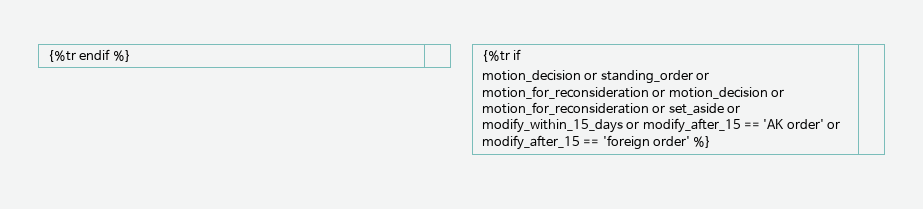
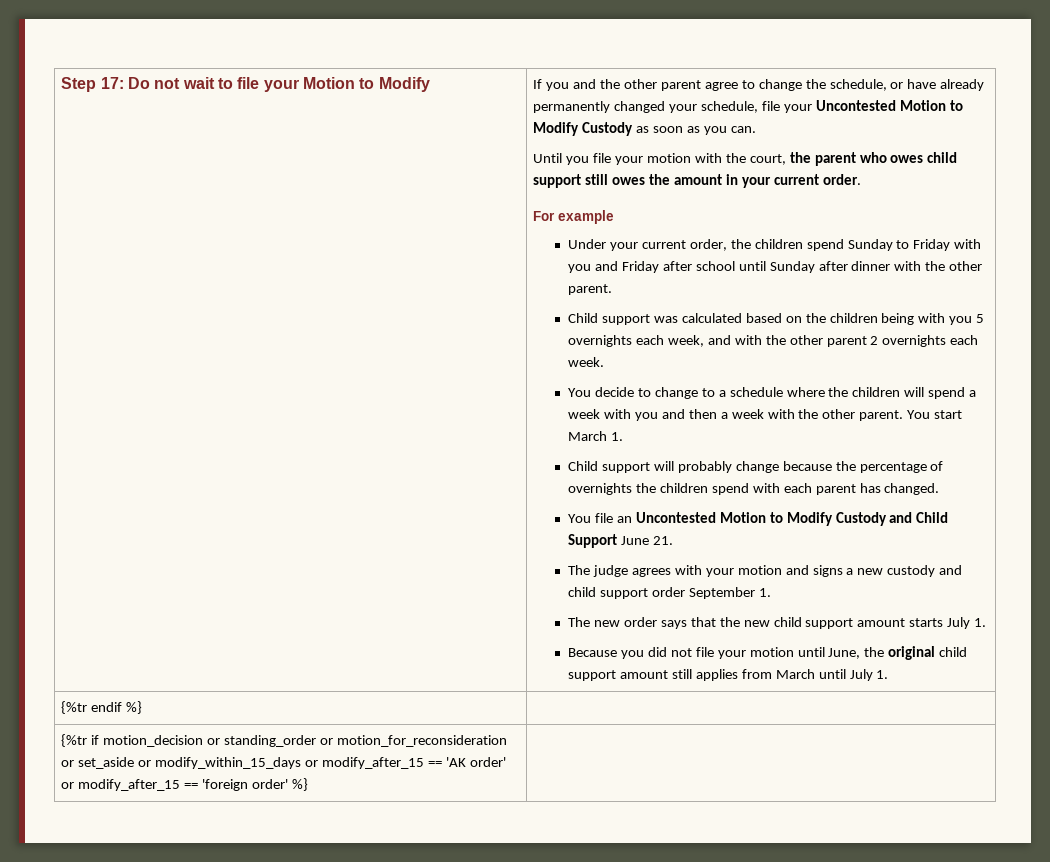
(47, 56) none -> [61,77,430,92] [533,79,985,91] [533,100,963,113] [533,122,756,136] [533,152,958,166] [533,174,861,188] [533,210,615,224] [568,239,982,251] [568,261,983,273] [568,284,613,295] [568,313,985,325] [568,335,979,347] [568,357,605,367] [568,387,977,399] [568,409,963,421] [568,431,624,441] [568,461,944,473] [568,483,940,495] [568,512,949,526] [568,534,673,548] [568,565,963,577] [568,587,771,599] [568,617,987,629] [568,646,968,660] [568,669,889,681] Step 17: Do not wait to file your Motion to Modify | If you and the other parent agree to change the schedule, or have already permanently changed your schedule, file your Uncontested Motion to Modify Custody as soon as you can. // Until you file your motion with the court, the parent who owes child support still owes the amount in your current order. // For example // Under your current order, the children spend Sunday to Friday with you and Friday after school until Sunday after dinner with the other parent. // Child support was calculated based on the children being with you 5 overnights each week, and with the other parent 2 overnights each week. // You decide to change to a schedule where the children will spend a week with you and then a week with the other parent. You start March 1. // Child support will probably change because the percentage of overnights the children spend with each parent has changed. // You file an Uncontested Motion to Modify Custody and Child Support June 21. // The judge agrees with your motion and signs a new custody and child support order September 1. // The new order says that the new child support amount starts July 1. // Because you did not file your motion until June, the original child support amount still applies from March until July 1. //
(522, 54) // -> (100, 740) none
[668,87,784,99] [481,102,666,115] motion_decision or motion_for_reconsideration or -> (75, 763) none

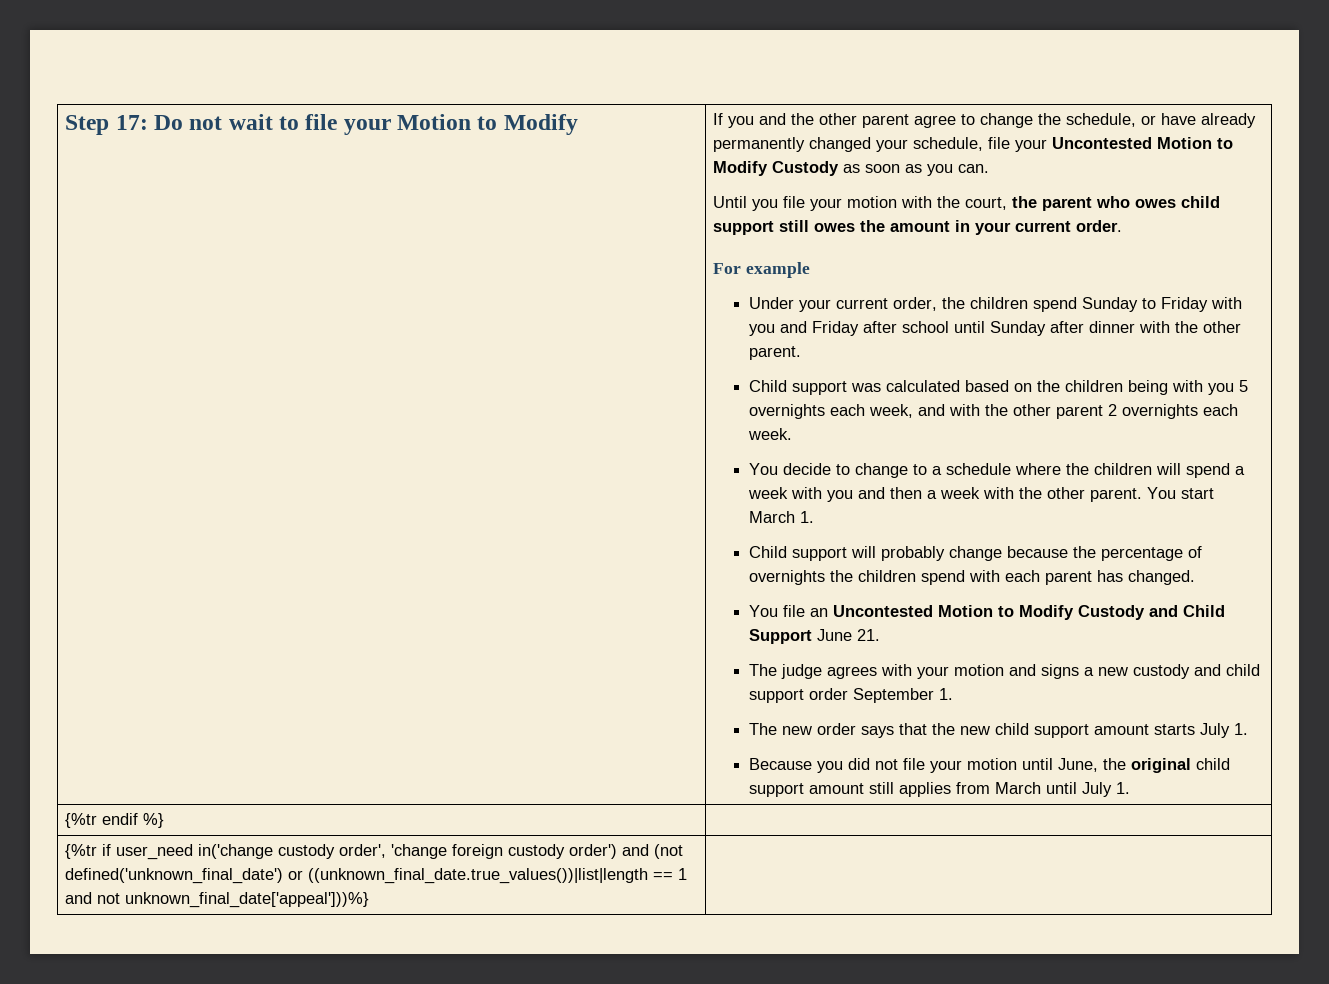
[103,735,507,747] [61,757,506,769] [61,778,308,791] motion_decision or standing_order or motion_for_reconsideration or set_aside or modify_within_15_days or modify_after_15 == 'AK order' or modify_after_15 == 'foreign order' %} -> [116,844,684,860] [65,868,688,884] [65,892,370,908] user_need in('change custody order', 'change foreign custody order') and (not defined('unknown_final_date') or ((unknown_final_date.true_values())|list|length == 1 and not unknown_final_date['appeal']))%}

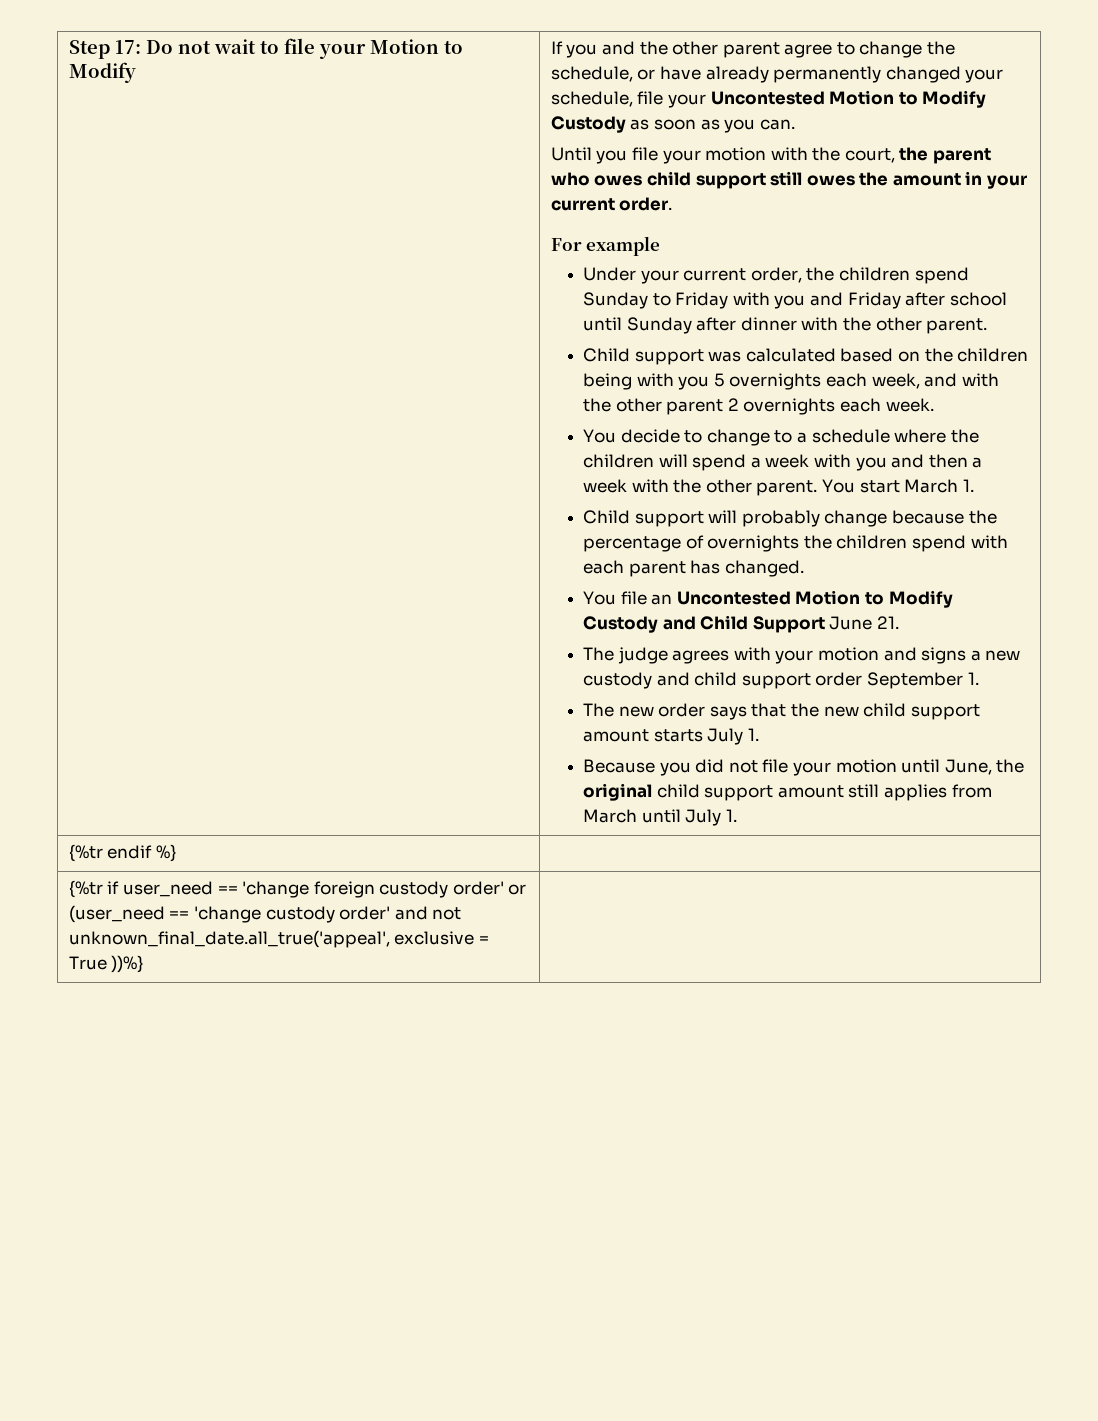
[198,844,684,859] [65,868,688,884] [65,892,370,908] in('change custody order', 'change foreign custody order') and (not defined('unknown_final_date') or ((unknown_final_date.true_values())|list|length == 1 and not unknown_final_date['appeal']))%} -> [217,881,527,898] [68,905,462,923] [68,930,489,948] [68,955,144,973] == 'change foreign custody order' or (user_need == 'change custody order' and not unknown_final_date.all_true('appeal', exclusive = True ))%}

